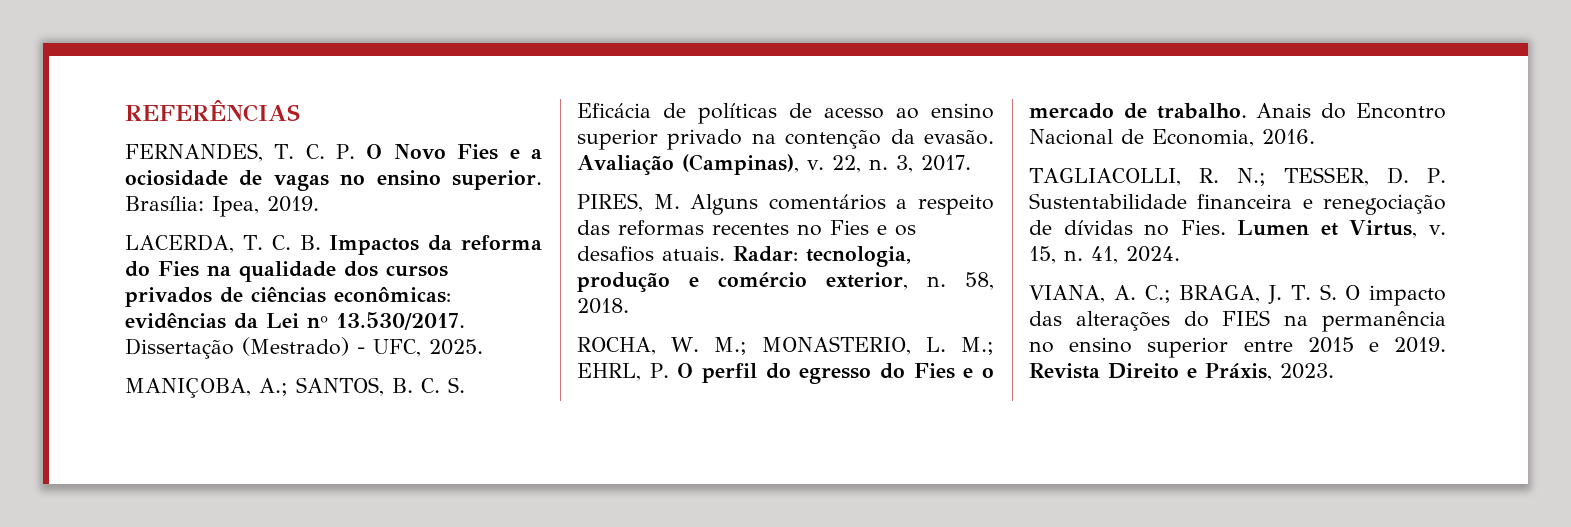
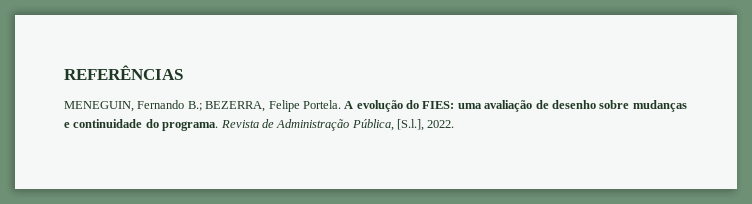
[125,143,542,162] [125,170,542,191] [125,196,319,217] [125,234,542,255] [125,261,448,282] [125,287,451,307] [125,312,465,330] [125,337,483,359] [125,377,465,398] [577,103,994,124] [577,129,994,150] [577,154,971,175] [577,193,994,215] [577,220,916,236] [577,246,911,267] [577,272,994,292] [577,298,629,314] [577,336,994,355] [577,363,995,384] [1029,103,1446,119] [1029,129,1315,147] [1029,167,1447,186] [1029,193,1446,215] [1029,220,1447,238] [1029,246,1180,264] [1029,284,1446,306] [1029,310,1446,332] [1029,337,1446,358] [1029,363,1334,381] FERNANDES, T. C. P. O Novo Fies e a ociosidade de vagas no ensino superior. Brasília: Ipea, 2019. // LACERDA, T. C. B. Impactos da reforma do Fies na qualidade dos cursos privados de ciências econômicas: evidências da Lei nº 13.530/2017. Dissertação (Mestrado) - UFC, 2025. // MANIÇOBA, A.; SANTOS, B. C. S. Eficácia de políticas de acesso ao ensino superior privado na contenção da evasão. Avaliação (Campinas), v. 22, n. 3, 2017. // PIRES, M. Alguns comentários a respeito das reformas recentes no Fies e os desafios atuais. Radar: tecnologia, produção e comércio exterior, n. 58, 2018. // ROCHA, W. M.; MONASTERIO, L. M.; EHRL, P. O perfil do egresso do Fies e o mercado de trabalho. Anais do Encontro Nacional de Economia, 2016. // TAGLIACOLLI, R. N.; TESSER, D. P. Sustentabilidade financeira e renegociação de dívidas no Fies. Lumen et Virtus, v. 15, n. 41, 2024. // VIANA, A. C.; BRAGA, J. T. S. O impacto das alterações do FIES na permanência no ensino superior entre 2015 e 2019. Revista Direito e Práxis, 2023. -> [64,100,687,112] [64,119,455,131] MENEGUIN, Fernando B.; BEZERRA, Felipe Portela. A evolução do FIES: uma avaliação de desenho sobre mudanças e continuidade do programa. Revista de Administração Pública, [S.l.], 2022.

